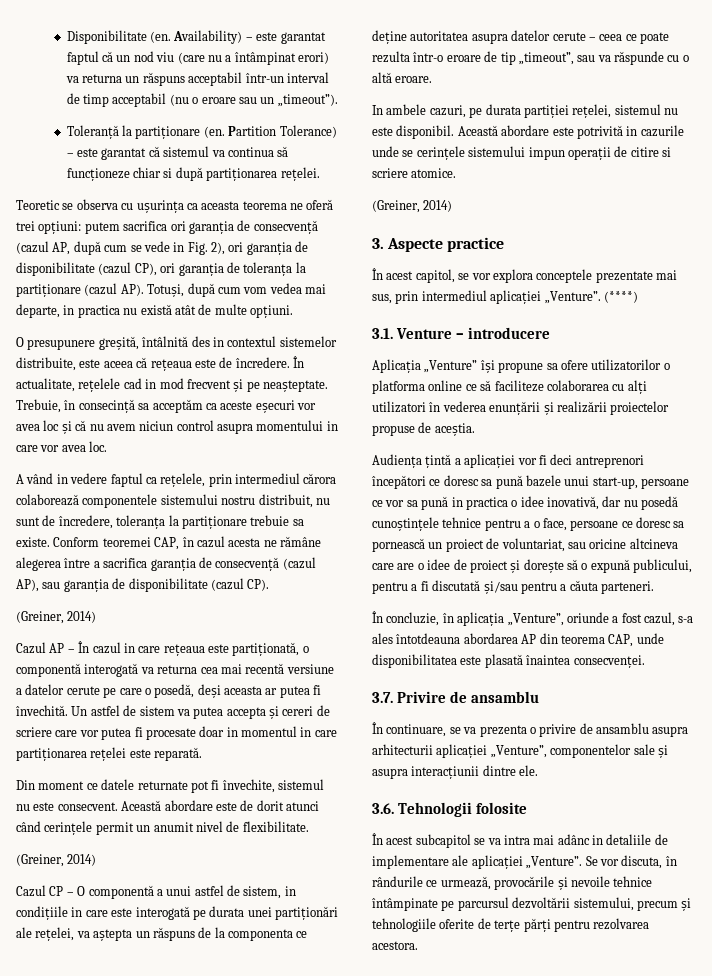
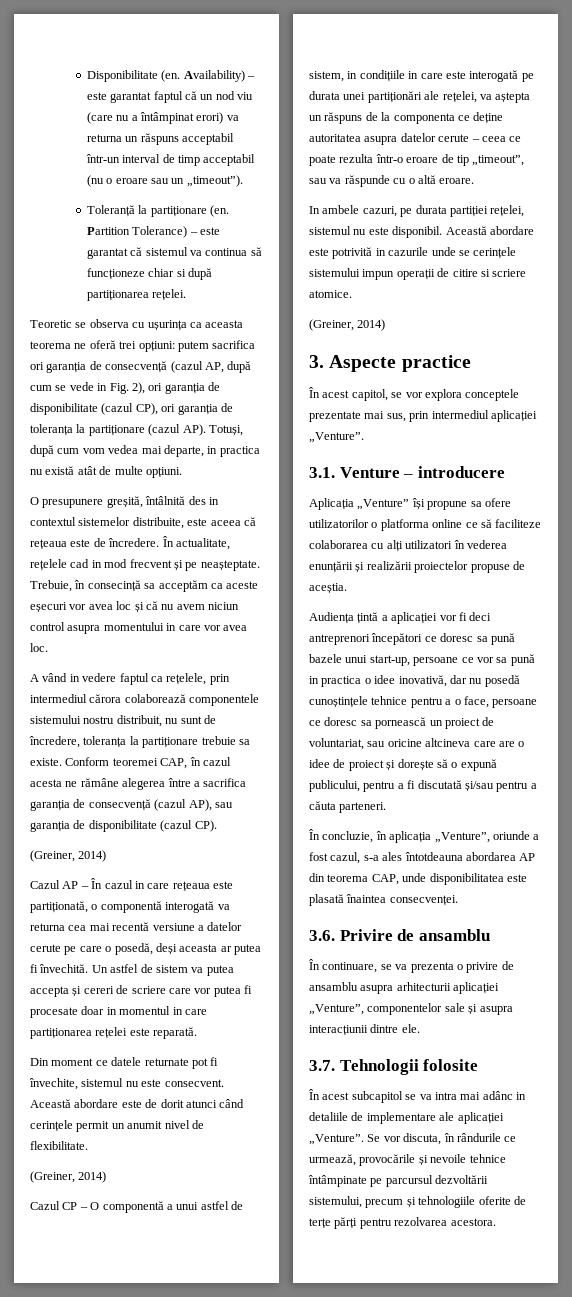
[603,291,638,303] (****) -> (364, 437) none
[372,692,393,703] 3.7. -> [309,930,335,941] 3.6.
[372,803,394,814] 3.6. -> [309,1060,335,1071] 3.7.

